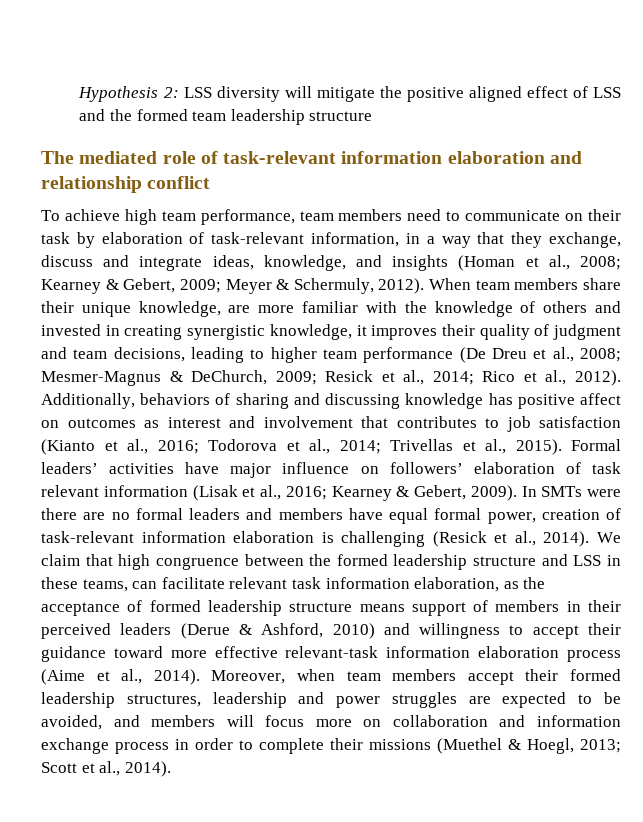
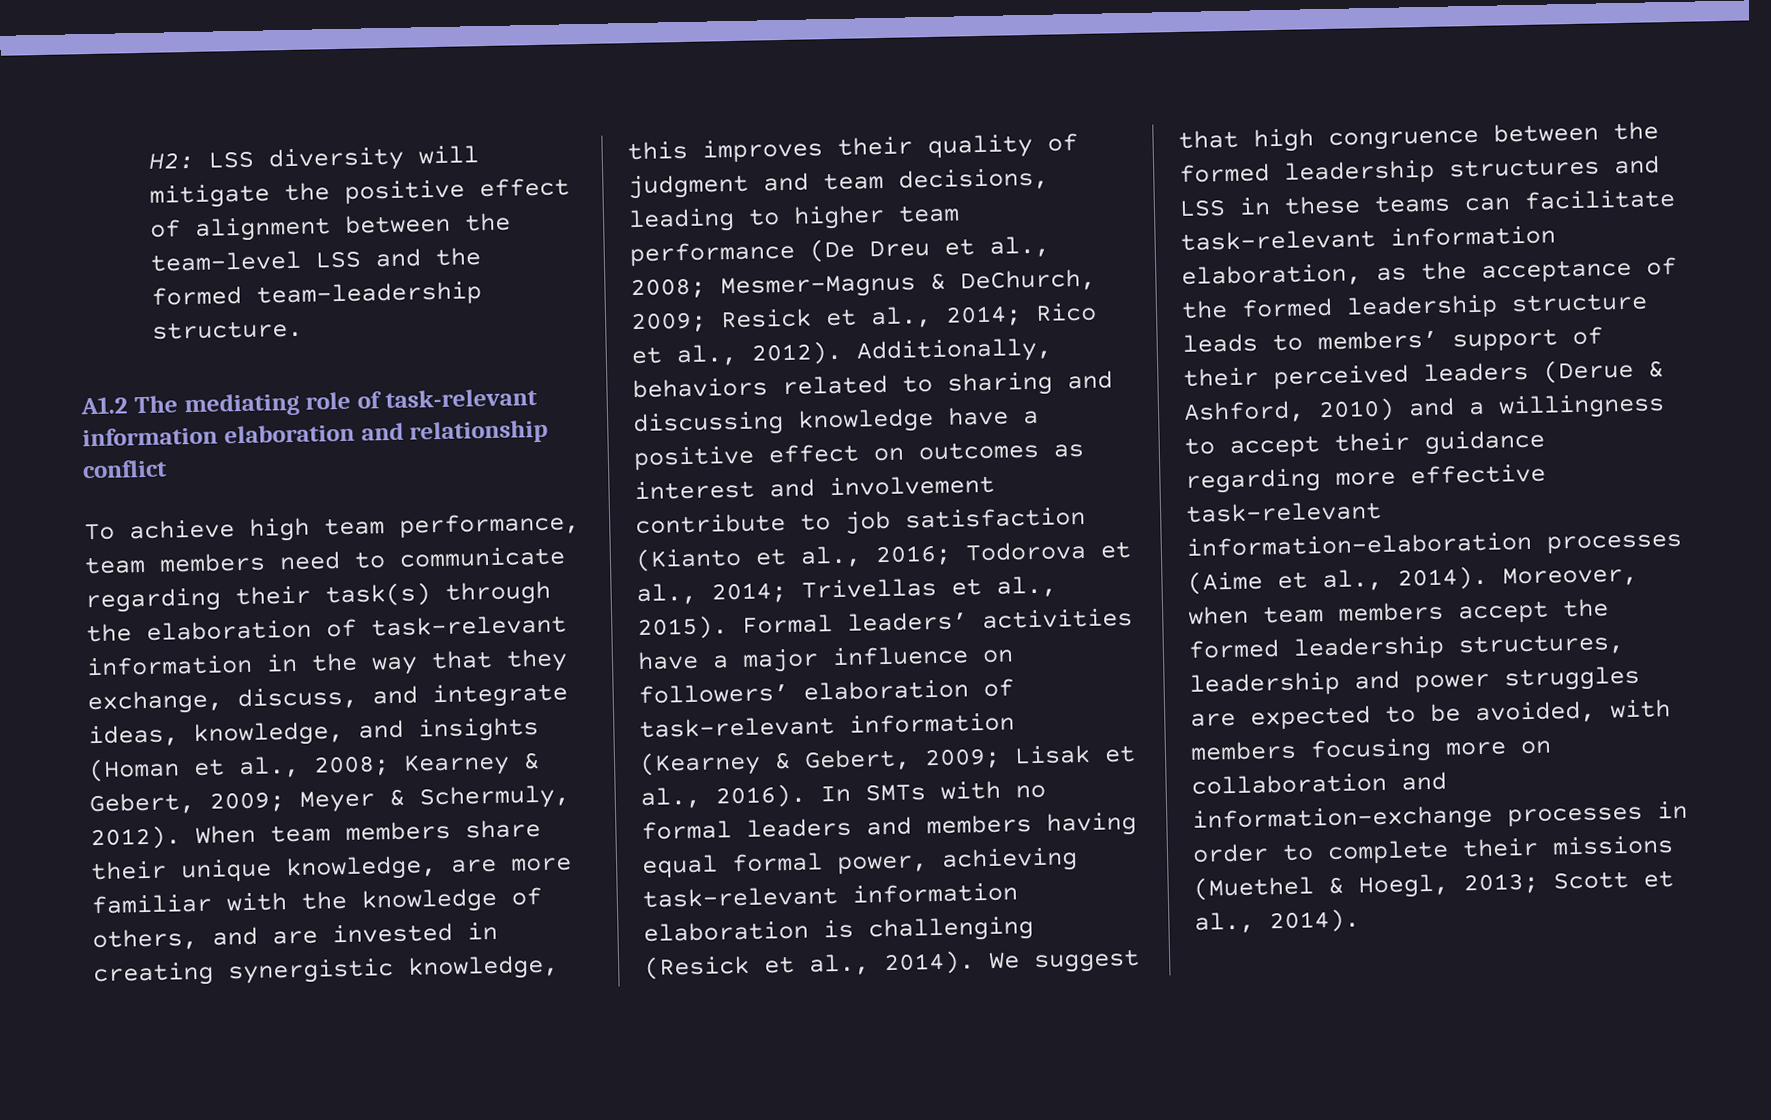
[78,86,179,102] Hypothesis 2: -> [147,151,194,170] H2:
[468,86,522,102] aligned -> (465, 191) none
[593,87,621,98] [79,109,373,125] [41,151,158,164] LSS and the formed team leadership structure // The mediated -> [193,212,511,242] [149,247,481,272] [150,281,482,308] [151,319,303,340] [80,392,300,418] alignment between the team-level LSS and the formed team-leadership structure. // A1.2 The mediating
[565,209,621,221] [41,232,435,248] on their task by elaboration of task-relevant information, in a -> [85,580,551,614] [86,614,567,643] [86,652,358,677] regarding their task(s) through the elaboration of task-relevant information in the
[41,255,93,267] discuss -> [237,686,358,711] discuss,
[543,301,621,313] others and -> [92,926,318,952] others, and are
[356,325,367,336] it -> [627,140,688,161] this
[215,393,231,405] of -> [782,374,933,396] related to
[488,393,621,409] has positive affect -> [947,406,1039,426] [633,443,860,471] have a positive effect
[361,416,477,428] that contributes -> [635,513,786,535] contribute
(220, 468) none -> [712,655,729,669] a
[591,462,621,474] [41,485,621,501] [41,508,106,520] task relevant information (Lisak et al., 2016; Kearney & Gebert, 2009). In SMTs were there are -> [639,712,1015,739] [639,744,1136,778] [640,780,1001,810] task-relevant information (Kearney & Gebert, 2009; Lisak et al., 2016). In SMTs with
[348,508,383,520] have -> [1046,811,1137,837] having
[541,508,621,520] creation of -> [941,847,1078,873] achieving
[41,554,80,566] claim -> [1033,948,1140,974] suggest
[473,556,537,566] structure -> [1449,157,1600,178] structures
[82,579,128,592] teams, -> [1374,194,1451,214] teams
[229,577,321,589] relevant task -> [1180,229,1376,251] task-relevant
[149,600,581,616] formed leadership structure means support of members in -> [1181,292,1648,320] [1182,326,1603,353] the formed leadership structure leads to members’ support of
(410, 629) none -> [1468,401,1485,416] a
[113,646,163,658] toward -> [1185,468,1321,494] regarding
[285,646,621,662] relevant-task information elaboration process -> [1185,500,1382,523] [1186,531,1682,557] task-relevant information-elaboration processes
[525,669,559,681] their -> [1562,598,1609,618] the
[113,715,305,727] and members will focus -> [1609,699,1671,719] [1190,737,1432,764] with members focusing
[536,715,621,727] [41,738,169,754] information exchange process -> [1192,804,1643,834] information-exchange processes

